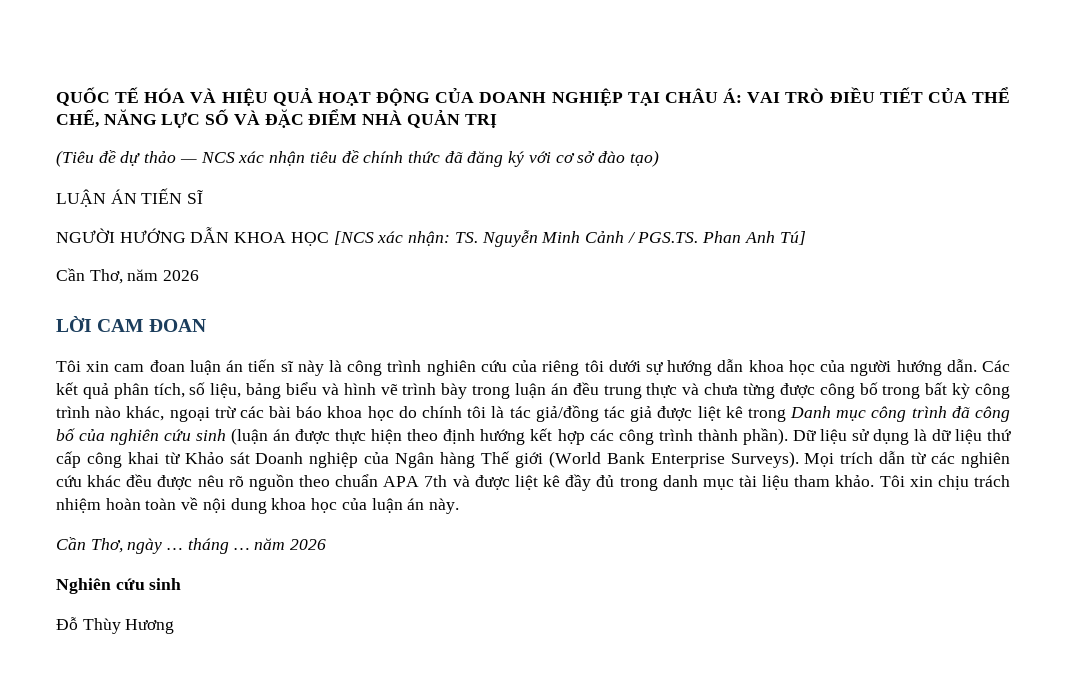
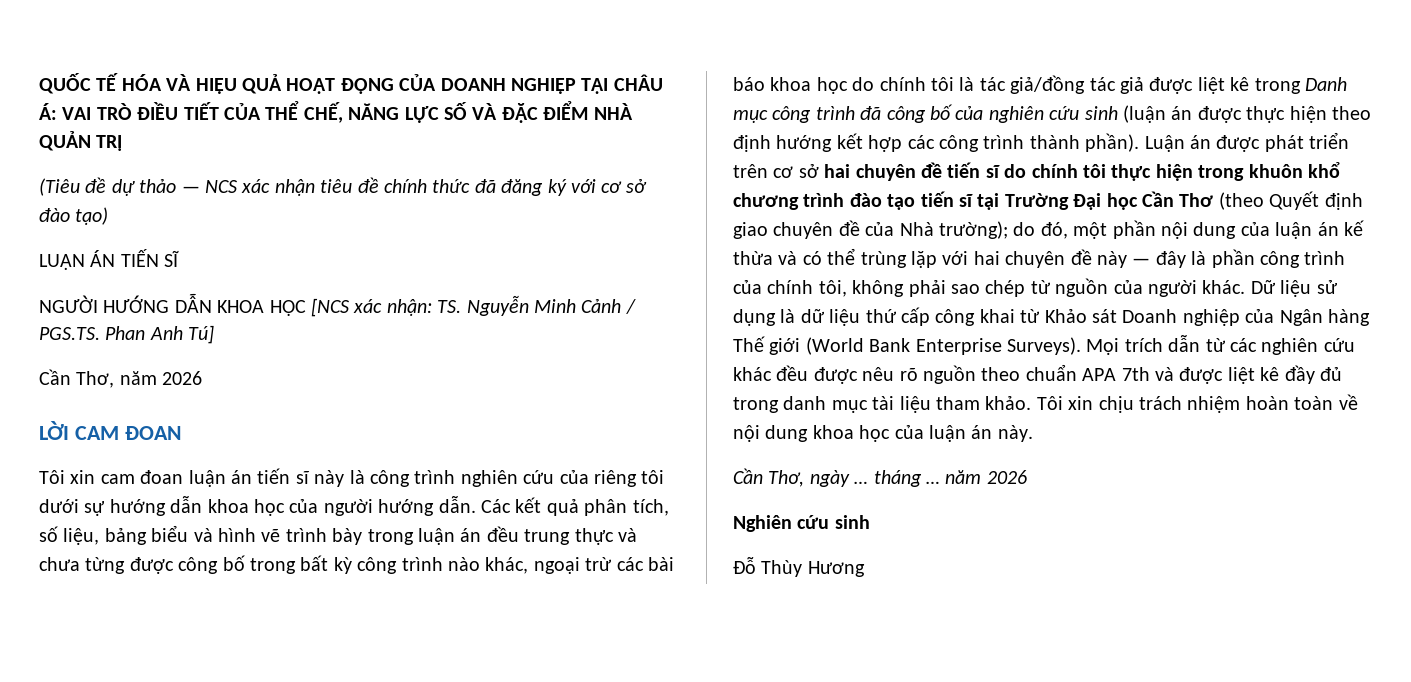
(788, 436) none -> [1144,132,1350,152] [733,162,1340,181] [733,191,1363,210] [733,220,1364,239] [733,248,1346,268] [733,278,1246,297] Luận án được phát triển trên cơ sở hai chuyên đề tiến sĩ do chính tôi thực hiện trong khuôn khổ chương trình đào tạo tiến sĩ tại Trường Đại học Cần Thơ (theo Quyết định giao chuyên đề của Nhà trường); do đó, một phần nội dung của luận án kế thừa và có thể trùng lặp với hai chuyên đề này — đây là phần công trình của chính tôi, không phải sao chép từ nguồn của người khác.

